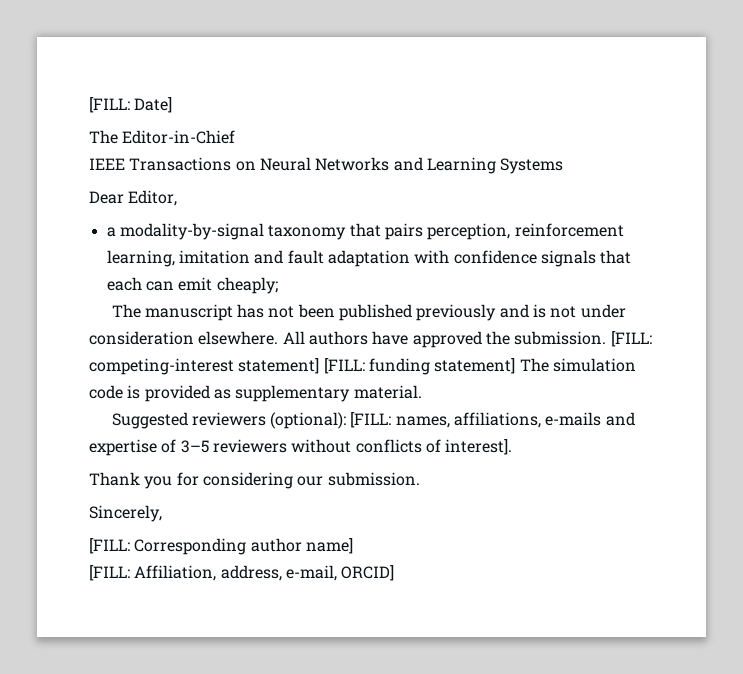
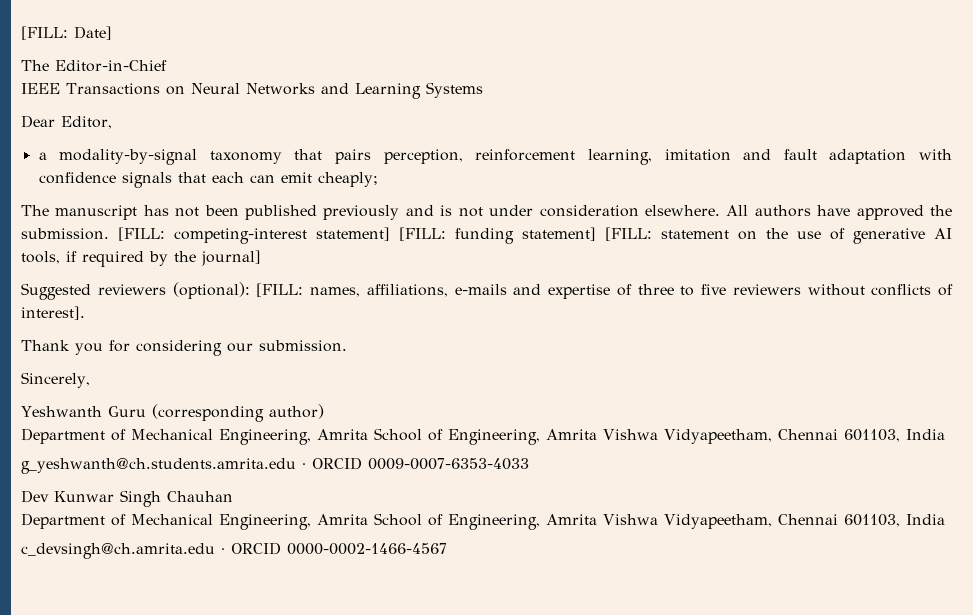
[519,358,636,372] [89,385,422,402] The simulation code is provided as supplementary material. -> [605,227,952,244] [21,250,261,267] [FILL: statement on the use of generative AI tools, if required by the journal]
[180,440,209,453] 3–5 -> [637,284,726,296] three to five
[89,538,353,555] [89,565,395,581] [FILL: Corresponding author name] // [FILL: Affiliation, address, e-mail, ORCID] -> [21,404,324,422] [21,428,945,445] [21,457,529,474] [21,490,233,507] [21,513,945,530] [21,542,447,559] Yeshwanth Guru (corresponding author) // Department of Mechanical Engineering, Amrita School of Engineering, Amrita Vishwa Vidyapeetham, Chennai 601103, India // g_yeshwanth@ch.students.amrita.edu · ORCID 0009-0007-6353-4033 // Dev Kunwar Singh Chauhan // Department of Mechanical Engineering, Amrita School of Engineering, Amrita Vishwa Vidyapeetham, Chennai 601103, India // c_devsingh@ch.amrita.edu · ORCID 0000-0002-1466-4567

